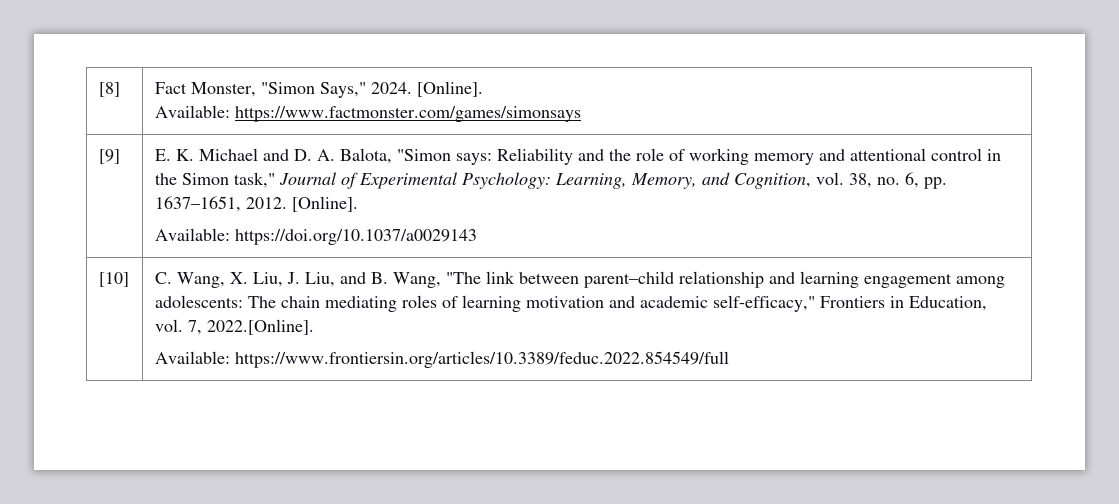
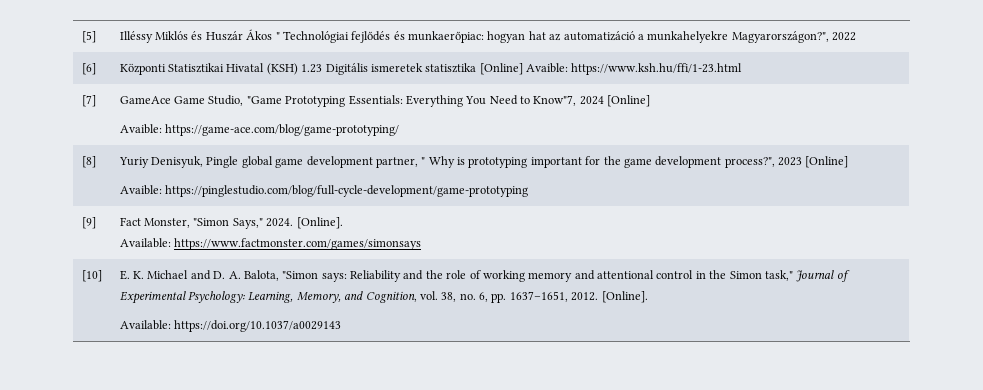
[98,82,120,97] [8] -> [81,31,96,43] [119,29,857,43] [81,63,96,75] [119,63,743,75] [81,95,96,107] [119,95,651,107] [119,124,400,136] [81,156,96,168] [118,156,849,168] [119,185,529,197] [81,217,96,229] [5] | Illéssy Miklós és Huszár Ákos " Technológiai fejlődés és munkaerőpiac: hogyan hat az automatizáció a munkahelyekre Magyarországon?", 2022 // [6] | Központi Statisztikai Hivatal (KSH) 1.23 Digitális ismeretek statisztika [Online] Avaible: https://www.ksh.hu/ffi/1-23.html // [7] | GameAce Game Studio, "Game Prototyping Essentials: Everything You Need to Know"7, 2024 [Online] // Avaible: https://game-ace.com/blog/game-prototyping/ // [8] | Yuriy Denisyuk, Pingle global game development partner, " Why is prototyping important for the game development process?", 2023 [Online] // Avaible: https://pinglestudio.com/blog/full-cycle-development/game-prototyping // [9]
[98,149,120,164] [9] -> [81,270,102,282] [10]
[98,272,129,287] [154,271,1005,288] [154,295,987,312] [154,319,314,335] [154,351,729,368] // [10] | C. Wang, X. Liu, J. Liu, and B. Wang, "The link between parent–child relationship and learning engagement among adolescents: The chain mediating roles of learning motivation and academic self-efficacy," Frontiers in Education, vol. 7, 2022.[Online]. // Available: https://www.frontiersin.org/articles/10.3389/feduc.2022.854549/full -> (342, 326) none

